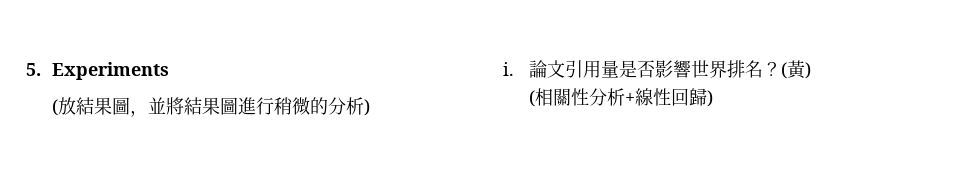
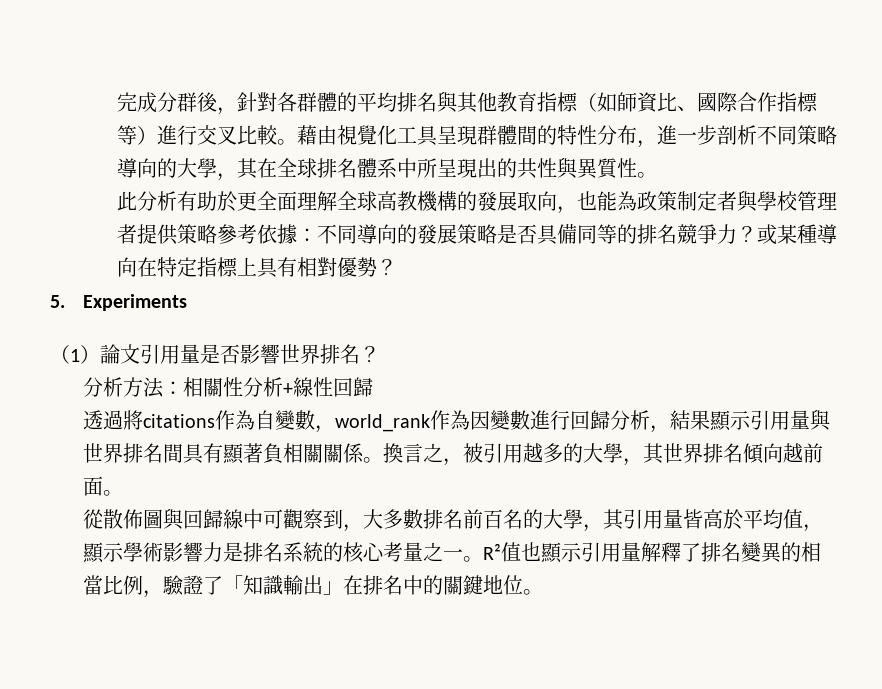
[26,62,170,80] [52,97,371,117] [503,62,514,76] 5. Experiments // (放結果圖，並將結果圖進行稍微的分析) // i. -> [116,91,818,115] [116,125,837,148] [116,157,657,181] [116,190,837,214] [116,224,837,245] [116,257,397,278] [50,294,188,311] [50,345,100,364] 完成分群後，針對各群體的平均排名與其他教育指標（如師資比、國際合作指標等）進行交叉比較。藉由視覺化工具呈現群體間的特性分布，進一步剖析不同策略導向的大學，其在全球排名體系中所呈現出的共性與異質性。 // 此分析有助於更全面理解全球高教機構的發展取向，也能為政策制定者與學校管理者提供策略參考依據：不同導向的發展策略是否具備同等的排名競爭力？或某種導向在特定指標上具有相對優勢？ // 5. Experiments // （1）
[781,60,812,79] [529,90,536,107] (黃) // ( -> [83,377,184,398] // 分析方法：
[707,90,714,107] ) -> [83,409,832,433] [83,443,824,466] [83,476,124,496] [83,508,824,532] [82,542,822,563] [83,575,544,598] // 透過將citations作為自變數，world_rank作為因變數進行回歸分析，結果顯示引用量與世界排名間具有顯著負相關關係。換言之，被引用越多的大學，其世界排名傾向越前面。 // 從散佈圖與回歸線中可觀察到，大多數排名前百名的大學，其引用量皆高於平均值，顯示學術影響力是排名系統的核心考量之一。R²值也顯示引用量解釋了排名變異的相當比例，驗證了「知識輸出」在排名中的關鍵地位。

